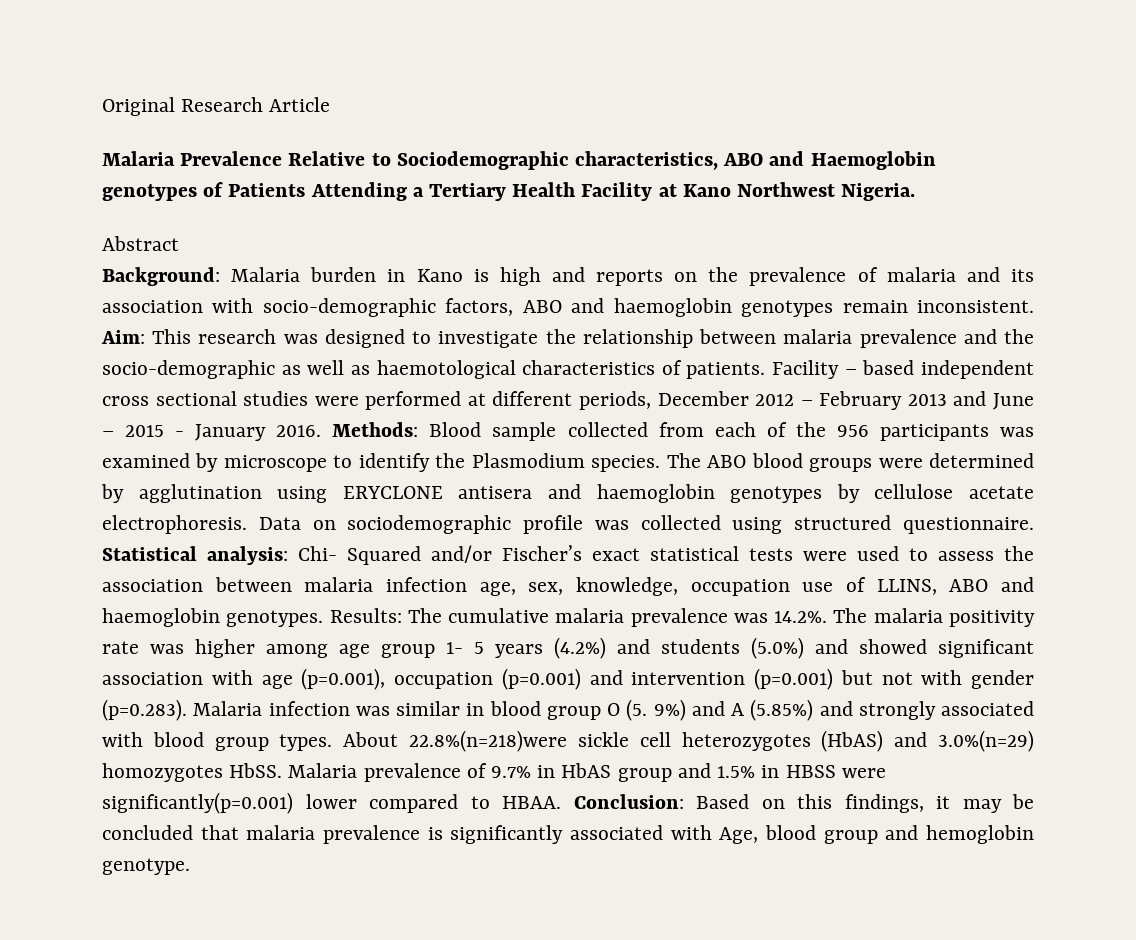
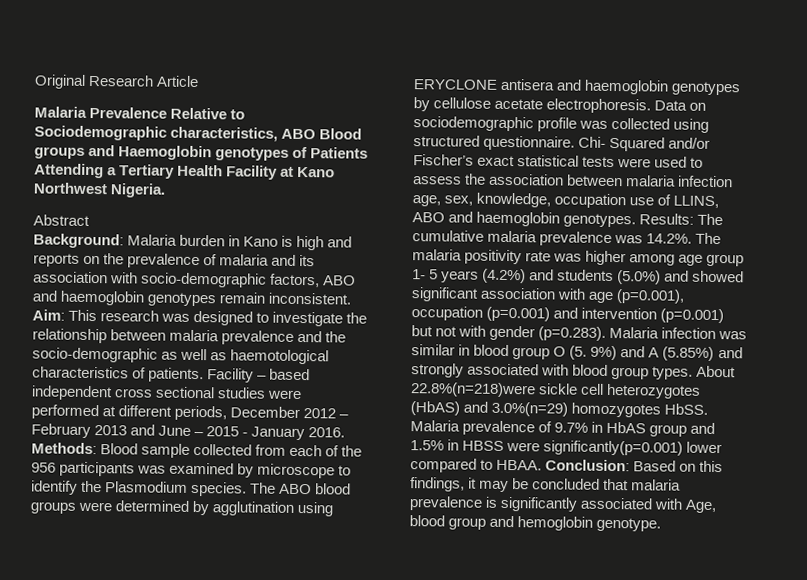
(764, 159) none -> [319,128,363,140] [34,146,85,159] Blood groups
[102,546,288,565] Statistical analysis: -> (576, 143) none

